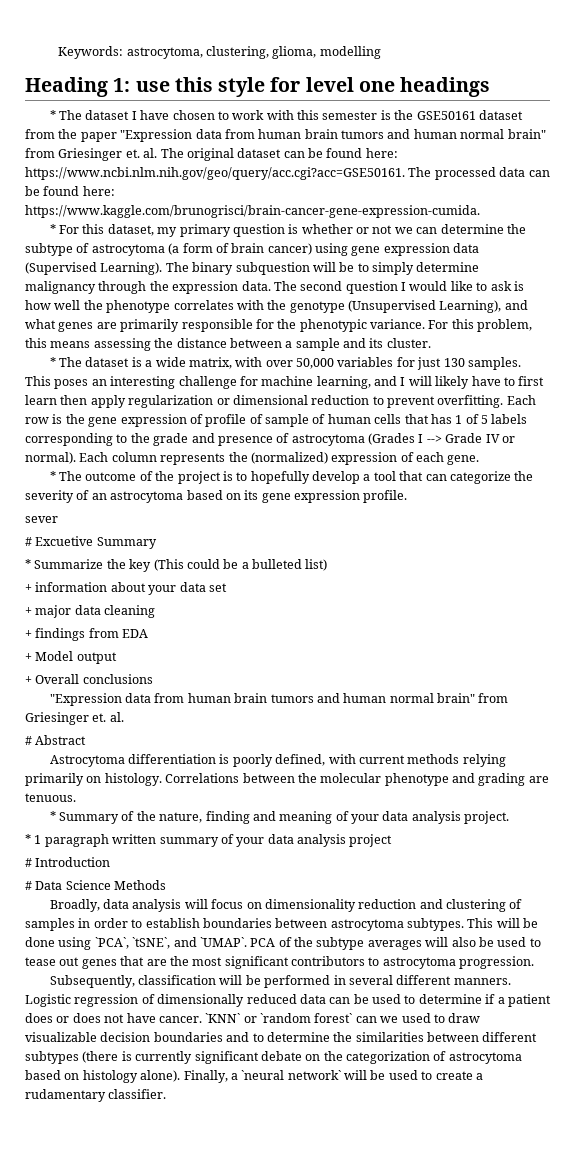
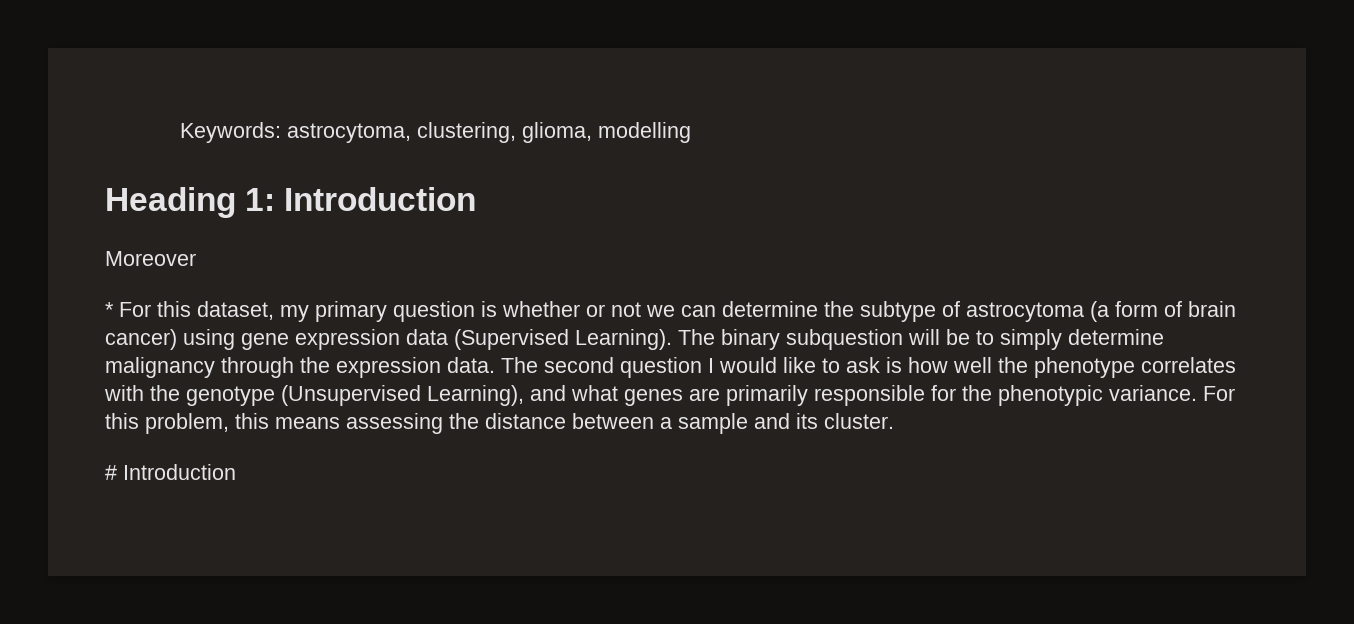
[135,77,491,97] [49,110,523,120] [25,129,546,142] [25,148,398,161] [25,167,550,180] [25,186,115,196] [25,205,480,218] use this style for level one headings // * The dataset I have chosen to work with this semester is the GSE50161 dataset from the paper "Expression data from human brain tumors and human normal brain" from Griesinger et. al. The original dataset can be found here: https://www.ncbi.nlm.nih.gov/geo/query/acc.cgi?acc=GSE50161. The processed data can be found here: https://www.kaggle.com/brunogrisci/brain-cancer-gene-expression-cumida. -> [284,187,477,211] [105,251,196,266] Introduction // Moreover
[49,357,521,370] [25,376,545,389] [25,395,536,408] [25,414,528,427] [25,433,515,446] [25,452,480,465] [49,471,534,484] [25,490,408,503] [25,516,58,523] [25,536,157,549] [25,559,328,572] [25,582,227,595] [25,605,156,618] [25,628,149,641] [25,651,117,664] [25,674,153,684] [49,693,509,706] [25,712,124,725] [25,735,87,745] [49,754,506,767] [25,773,549,786] [25,793,76,802] [49,811,510,824] [25,834,393,847] [25,857,111,867] [25,880,167,890] [49,899,523,912] [25,918,539,931] [25,937,541,950] [25,956,535,969] [49,975,511,988] [25,994,551,1007] [25,1013,481,1023] [25,1032,538,1042] [25,1051,522,1064] [25,1070,483,1083] [25,1089,167,1102] * The dataset is a wide matrix, with over 50,000 variables for just 130 samples. This poses an interesting challenge for machine learning, and I will likely have to first learn then apply regularization or dimensional reduction to prevent overfitting. Each row is the gene expression of profile of sample of human cells that has 1 of 5 labels corresponding to the grade and presence of astrocytoma (Grades I --> Grade IV or normal). Each column represents the (normalized) expression of each gene. // * The outcome of the project is to hopefully develop a tool that can categorize the severity of an astrocytoma based on its gene expression profile. // sever // # Excuetive Summary // * Summarize the key (This could be a bulleted list) // + information about your data set // + major data cleaning // + findings from EDA // + Model output // + Overall conclusions // "Expression data from human brain tumors and human normal brain" from Griesinger et. al. // # Abstract // Astrocytoma differentiation is poorly defined, with current methods relying primarily on histology. Correlations between the molecular phenotype and grading are tenuous. // * Summary of the nature, finding and meaning of your data analysis project. // * 1 paragraph written summary of your data analysis project // # Introduction // # Data Science Methods // Broadly, data analysis will focus on dimensionality reduction and clustering of samples in order to establish boundaries between astrocytoma subtypes. This will be done using `PCA`, `tSNE`, and `UMAP`. PCA of the subtype averages will also be used to tease out genes that are the most significant contributors to astrocytoma progression. // Subsequently, classification will be performed in several different manners. Logistic regression of dimensionally reduced data can be used to determine if a patient does or does not have cancer. `KNN` or `random forest` can we used to draw visualizable decision boundaries and to determine the similarities between different subtypes (there is currently significant debate on the categorization of astrocytoma based on histology alone). Finally, a `neural network` will be used to create a rudamentary classifier. -> [105,464,236,480] # Introduction

